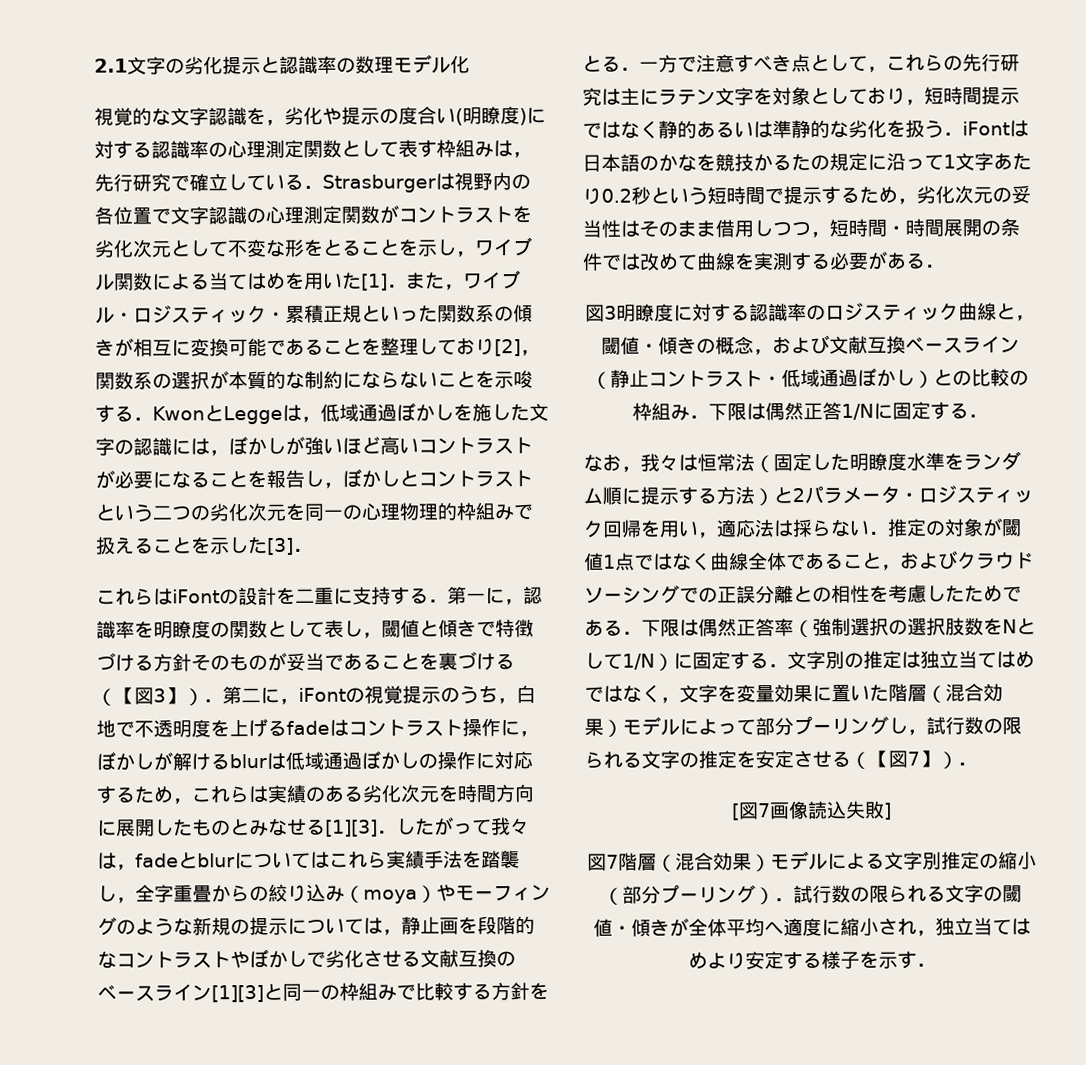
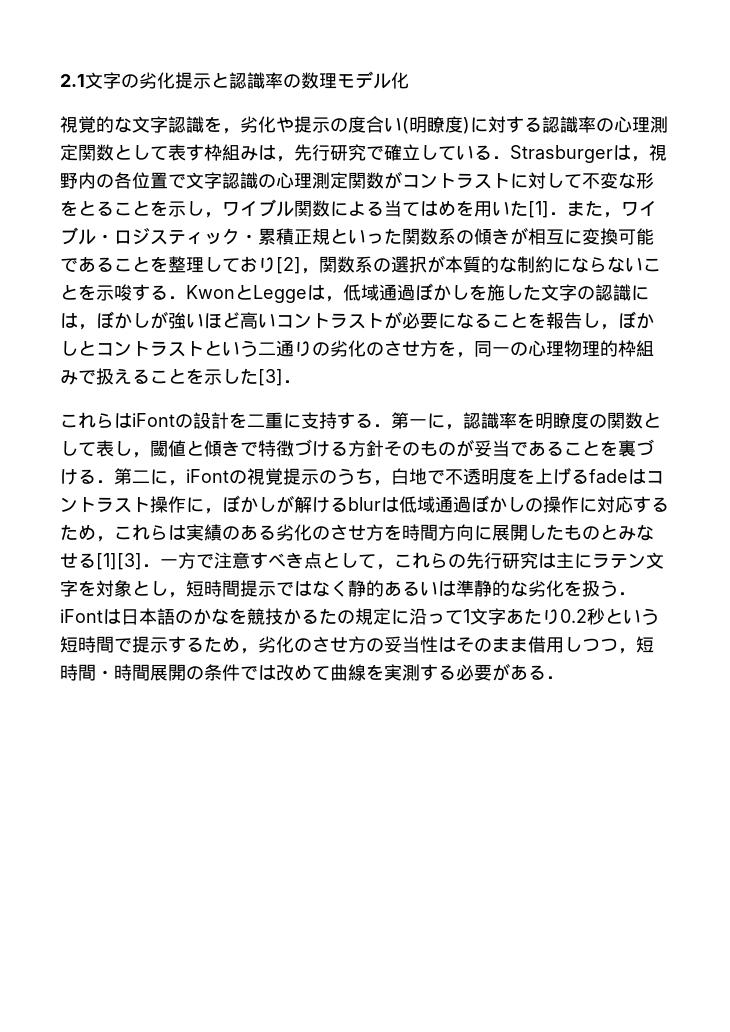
(455, 181) none -> [631,156,649,162] ，
[512,206,532,223] [94,239,190,258] を劣化次元と -> [510,172,546,189] に対
[171,503,305,522] つの劣化次元を -> [276,340,474,358] 通りの劣化のさせ方を，
[96,686,204,706] （【図3】） -> (96, 476) none
[400,784,439,803] 次元 -> [312,524,384,541] のさせ方
[396,817,530,836] [97,850,520,871] [97,883,551,904] [97,916,535,936] [97,949,516,969] [97,982,549,1003] [582,55,640,72] したがって我々は，fadeとblurについてはこれら実績手法を踏襲し，全字重畳からの絞り込み（moya）やモーフィングのような新規の提示については，静止画を段階的なコントラストやぼかしで劣化させる文献互換のベースライン[1][3]と同一の枠組みで比較する方針をとる． -> (160, 565) none
[848,87,906,105] ており -> (168, 588) none
[954,185,993,204] 次元 -> [294,636,366,653] のさせ方
[585,302,1035,322] [600,334,1020,356] [591,367,1029,389] [632,401,988,421] [583,451,1021,473] [583,485,1033,506] [583,518,1022,539] [584,550,1034,571] [584,584,1022,604] [584,617,1036,638] [584,650,1035,671] [584,683,1003,704] [584,716,1022,737] [584,749,977,769] [731,800,892,821] [587,851,1037,872] [602,884,1022,905] [593,917,1031,937] [688,950,936,970] // 図3明瞭度に対する認識率のロジスティック曲線と，閾値・傾きの概念，および文献互換ベースライン（静止コントラスト・低域通過ぼかし）との比較の枠組み．下限は偶然正答1/Nに固定する． // なお，我々は恒常法（固定した明瞭度水準をランダム順に提示する方法）と2パラメータ・ロジスティック回帰を用い，適応法は採らない．推定の対象が閾値1点ではなく曲線全体であること，およびクラウドソーシングでの正誤分離との相性を考慮したためである．下限は偶然正答率（強制選択の選択肢数をNとして1/N）に固定する．文字別の推定は独立当てはめではなく，文字を変量効果に置いた階層（混合効果）モデルによって部分プーリングし，試行数の限られる文字の推定を安定させる（【図7】）． // [図7画像読込失敗] // 図7階層（混合効果）モデルによる文字別推定の縮小（部分プーリング）．試行数の限られる文字の閾値・傾きが全体平均へ適度に縮小され，独立当てはめより安定する様子を示す． -> (564, 677) none

